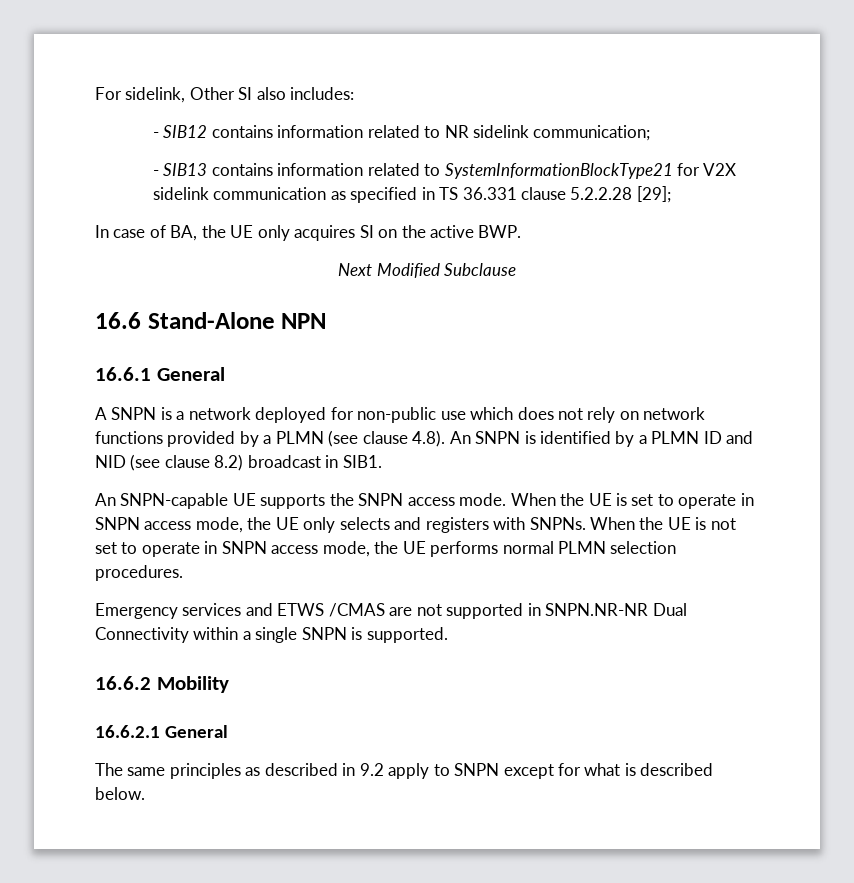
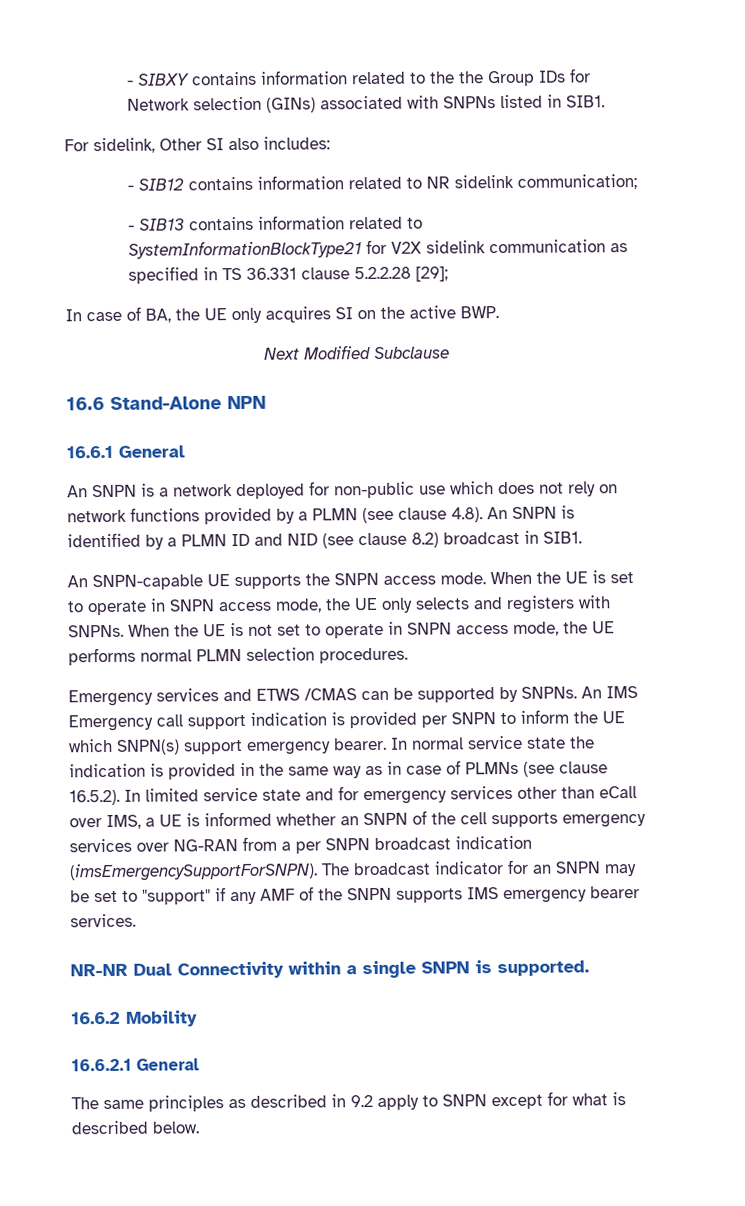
(95, 93) none -> [127,68,592,87] [127,94,606,113] - SIBXY contains information related to the the Group IDs for Network selection (GINs) associated with SNPNs listed in SIB1. //
[95,407,107,420] A -> [67,485,88,498] An
[389,603,649,619] are not supported in SNPN.NR-NR -> [361,686,638,703] [68,709,625,732] [69,735,595,755] [69,760,608,780] [69,785,637,806] [69,810,646,830] [69,835,532,854] [69,859,637,882] [70,886,640,905] [70,913,136,928] [70,963,128,977] can be supported by SNPNs. An IMS Emergency call support indication is provided per SNPN to inform the UE which SNPN(s) support emergency bearer. In normal service state the indication is provided in the same way as in case of PLMNs (see clause 16.5.2). In limited service state and for emergency services other than eCall over IMS, a UE is informed whether an SNPN of the cell supports emergency services over NG-RAN from a per SNPN broadcast indication (imsEmergencySupportForSNPN). The broadcast indicator for an SNPN may be set to "support" if any AMF of the SNPN supports IMS emergency bearer services. // NR-NR

